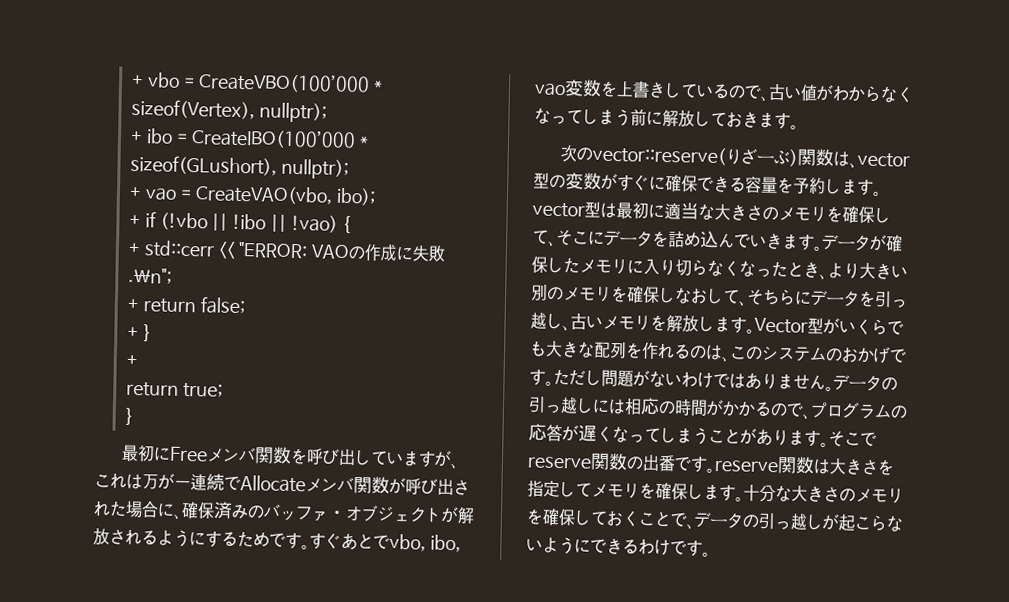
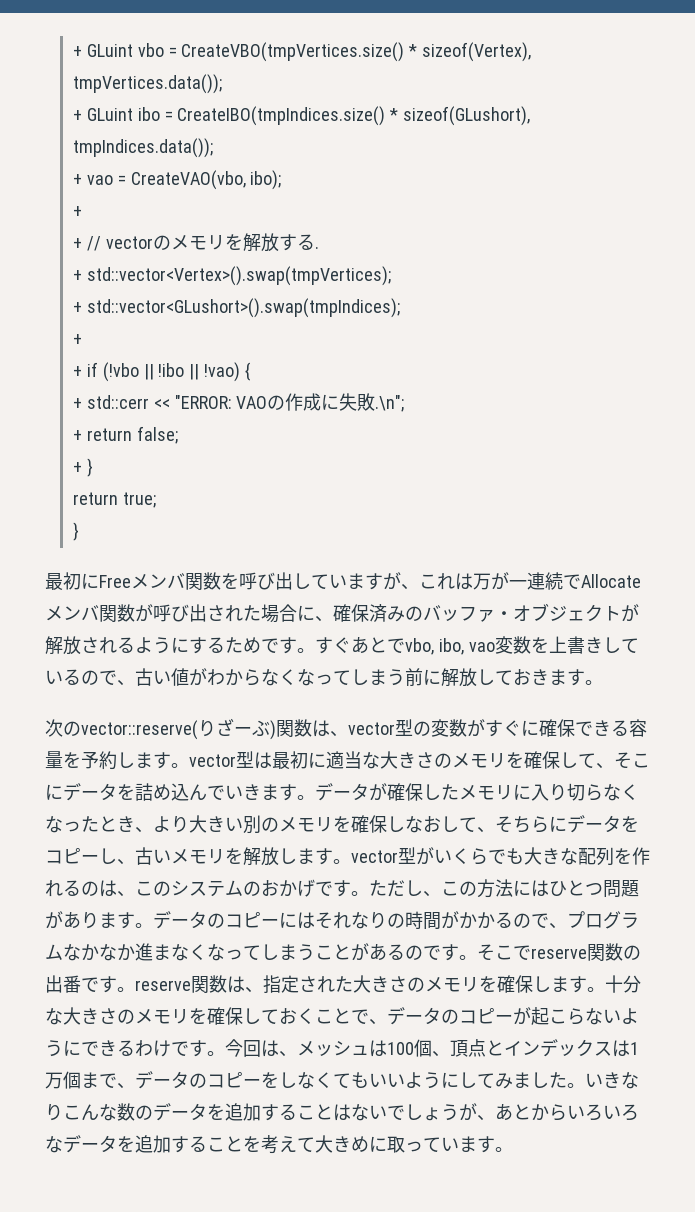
[130,74,144,87] + -> [72,44,133,57] + GLuint
[198,72,371,94] CreateVBO(100’000 -> [181,42,405,62] CreateVBO(tmpVertices.size()
[258,102,327,123] [129,130,143,143] nullptr); // + -> [72,74,222,94] [72,108,133,121] tmpVertices.data()); // + GLuint
[191,128,357,150] CreateIBO(100’000 -> [177,106,386,126] CreateIBO(tmpIndices.size()
[280,158,349,180] nullptr); -> [72,138,213,158] tmpIndices.data());
(141, 220) none -> [72,233,319,252] [72,266,391,286] [72,298,400,318] [72,334,82,345] [72,366,82,377] // + // vectorのメモリを解放する. // + std::vector<Vertex>().swap(tmpVertices); // + std::vector<GLushort>().swap(tmpIndices); // + // +
[125,354,138,367] // + -> (93, 467) none
[874,290,908,308] [530,312,547,329] 引っ越 -> [45,848,99,864] コピー
[754,317,808,334] Vector -> [351,850,398,863] vector
[601,369,898,392] [528,396,660,416] 問題がないわけではありません。データの引っ越しには相応 -> [423,879,639,898] [45,911,387,929] 、この方法にはひとつ問題があります。データのコピーにはそれなり
[890,405,908,419] [528,423,597,443] の応答が遅 -> [63,943,189,961] なかなか進まな
[772,429,805,446] りま -> [387,944,441,960] るので
[829,458,895,476] [527,480,592,498] 大きさを指定して -> [245,975,425,994] 、指定された大きさの
[758,512,824,531] 引っ越し -> [459,1008,513,1024] コピー
(711, 554) none -> [225,1039,639,1057] [45,1071,639,1089] [45,1103,639,1121] [45,1135,513,1154] 今回は、メッシュは100個、頂点とインデックスは1万個まで、データのコピーをしなくてもいいようにしてみました。いきなりこんな数のデータを追加することはないでしょうが、あとからいろいろなデータを追加することを考えて大きめに取っています。

